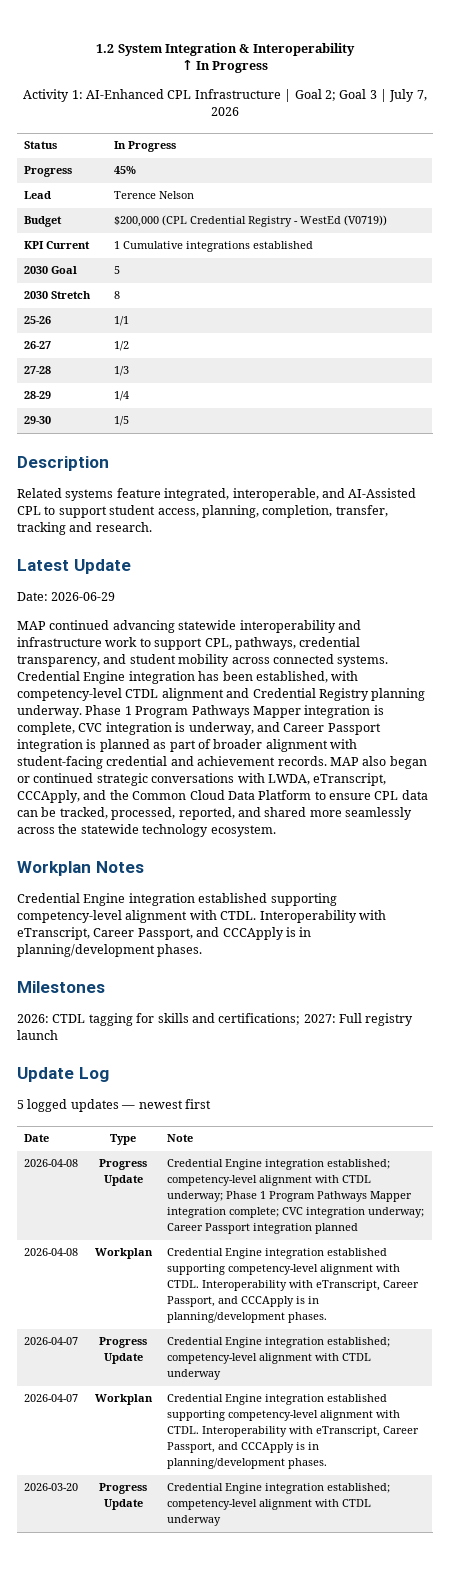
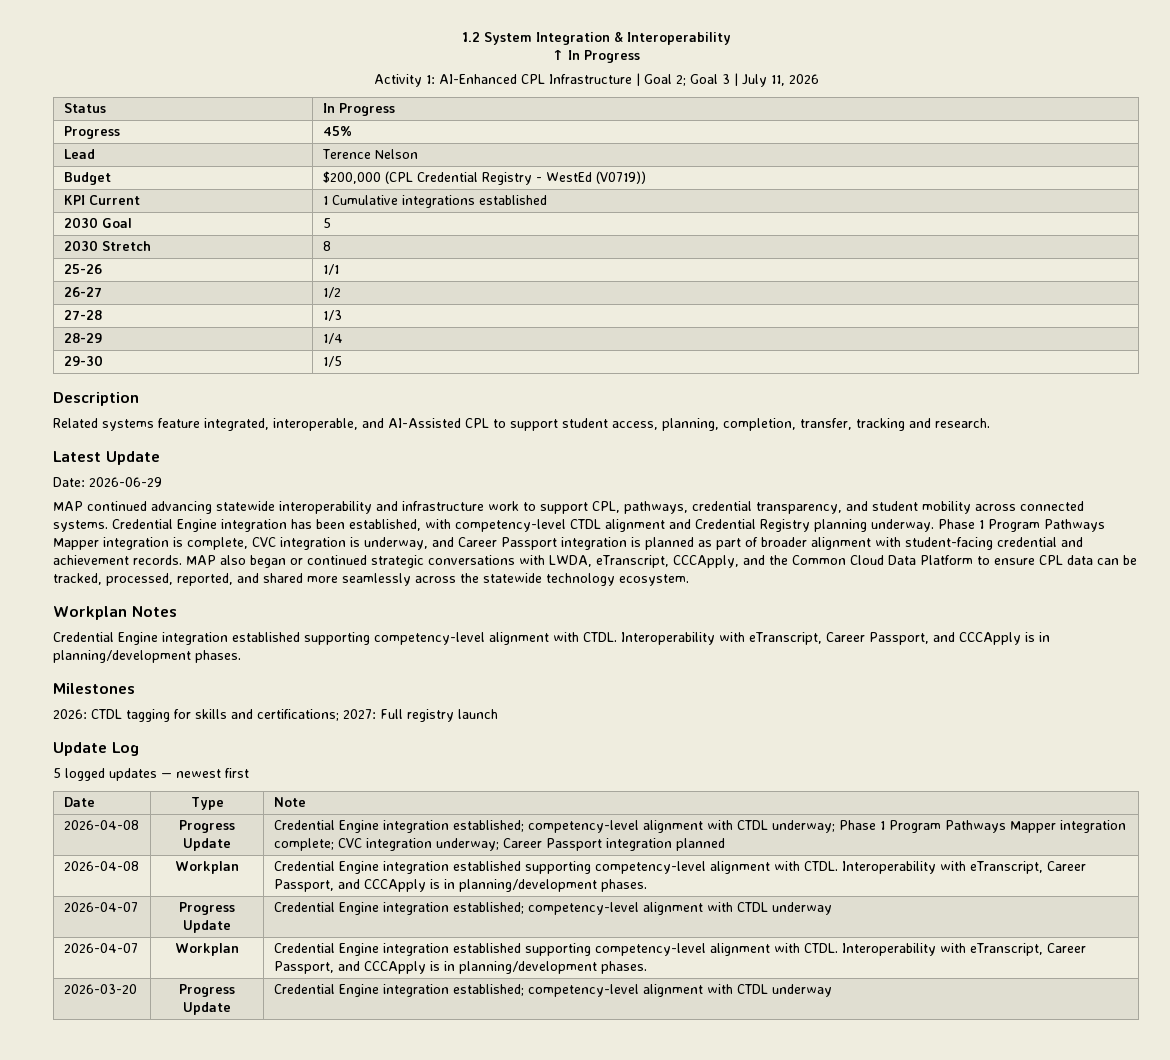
[416,90,427,101] 7, -> [770,75,785,86] 11,

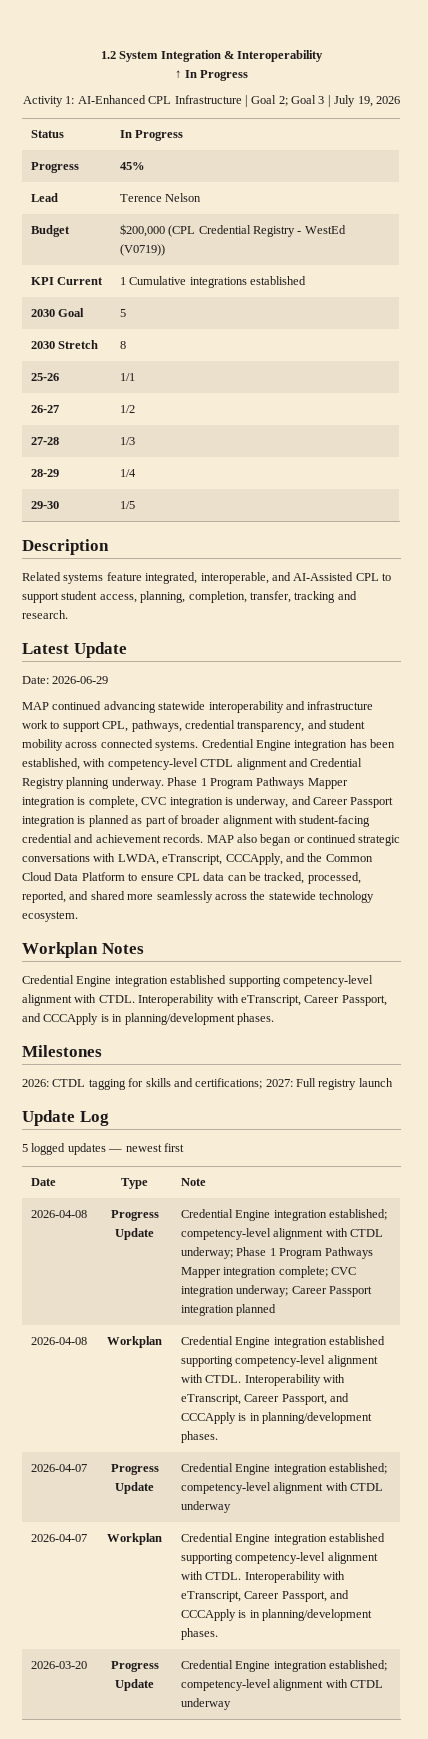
[770,75,785,86] 11, -> [357,96,373,107] 19,

